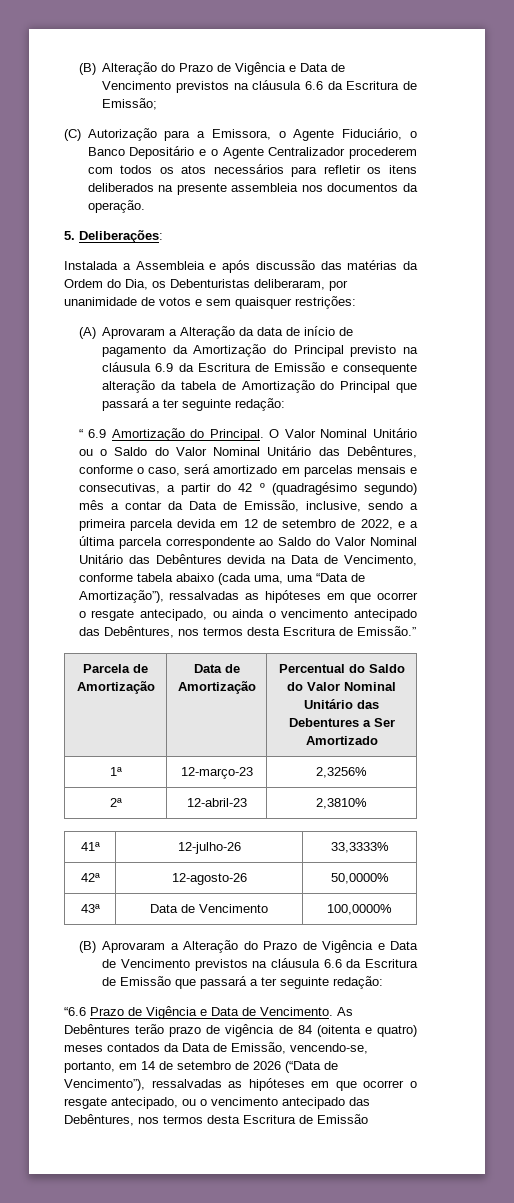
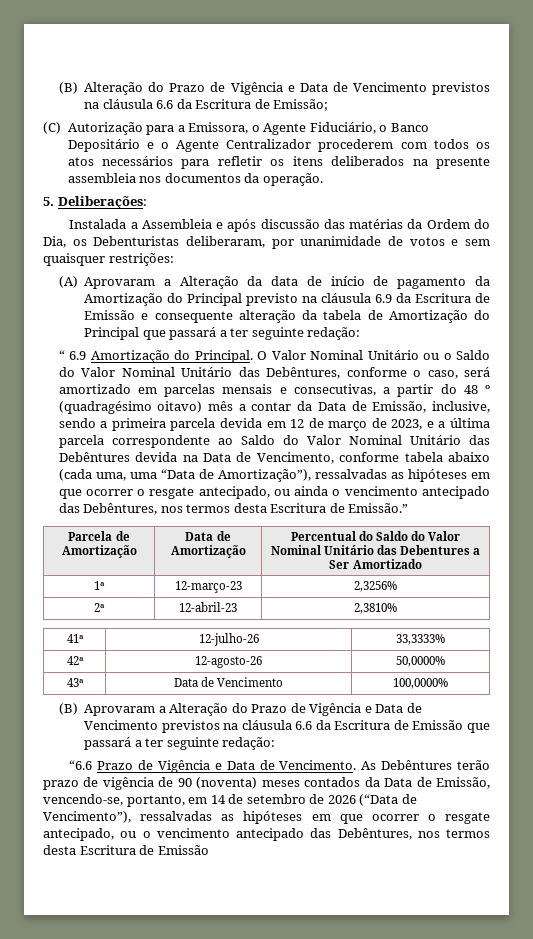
[238,483,253,492] 42 -> [463,385,478,394] 48
[364,483,417,495] segundo) -> [157,401,203,413] oitavo)
[282,519,393,530] setembro de 2022, -> [328,418,423,431] março de 2023,
[297,1025,417,1037] 84 (oitenta e quatro) -> [177,777,258,789] 90 (noventa)

